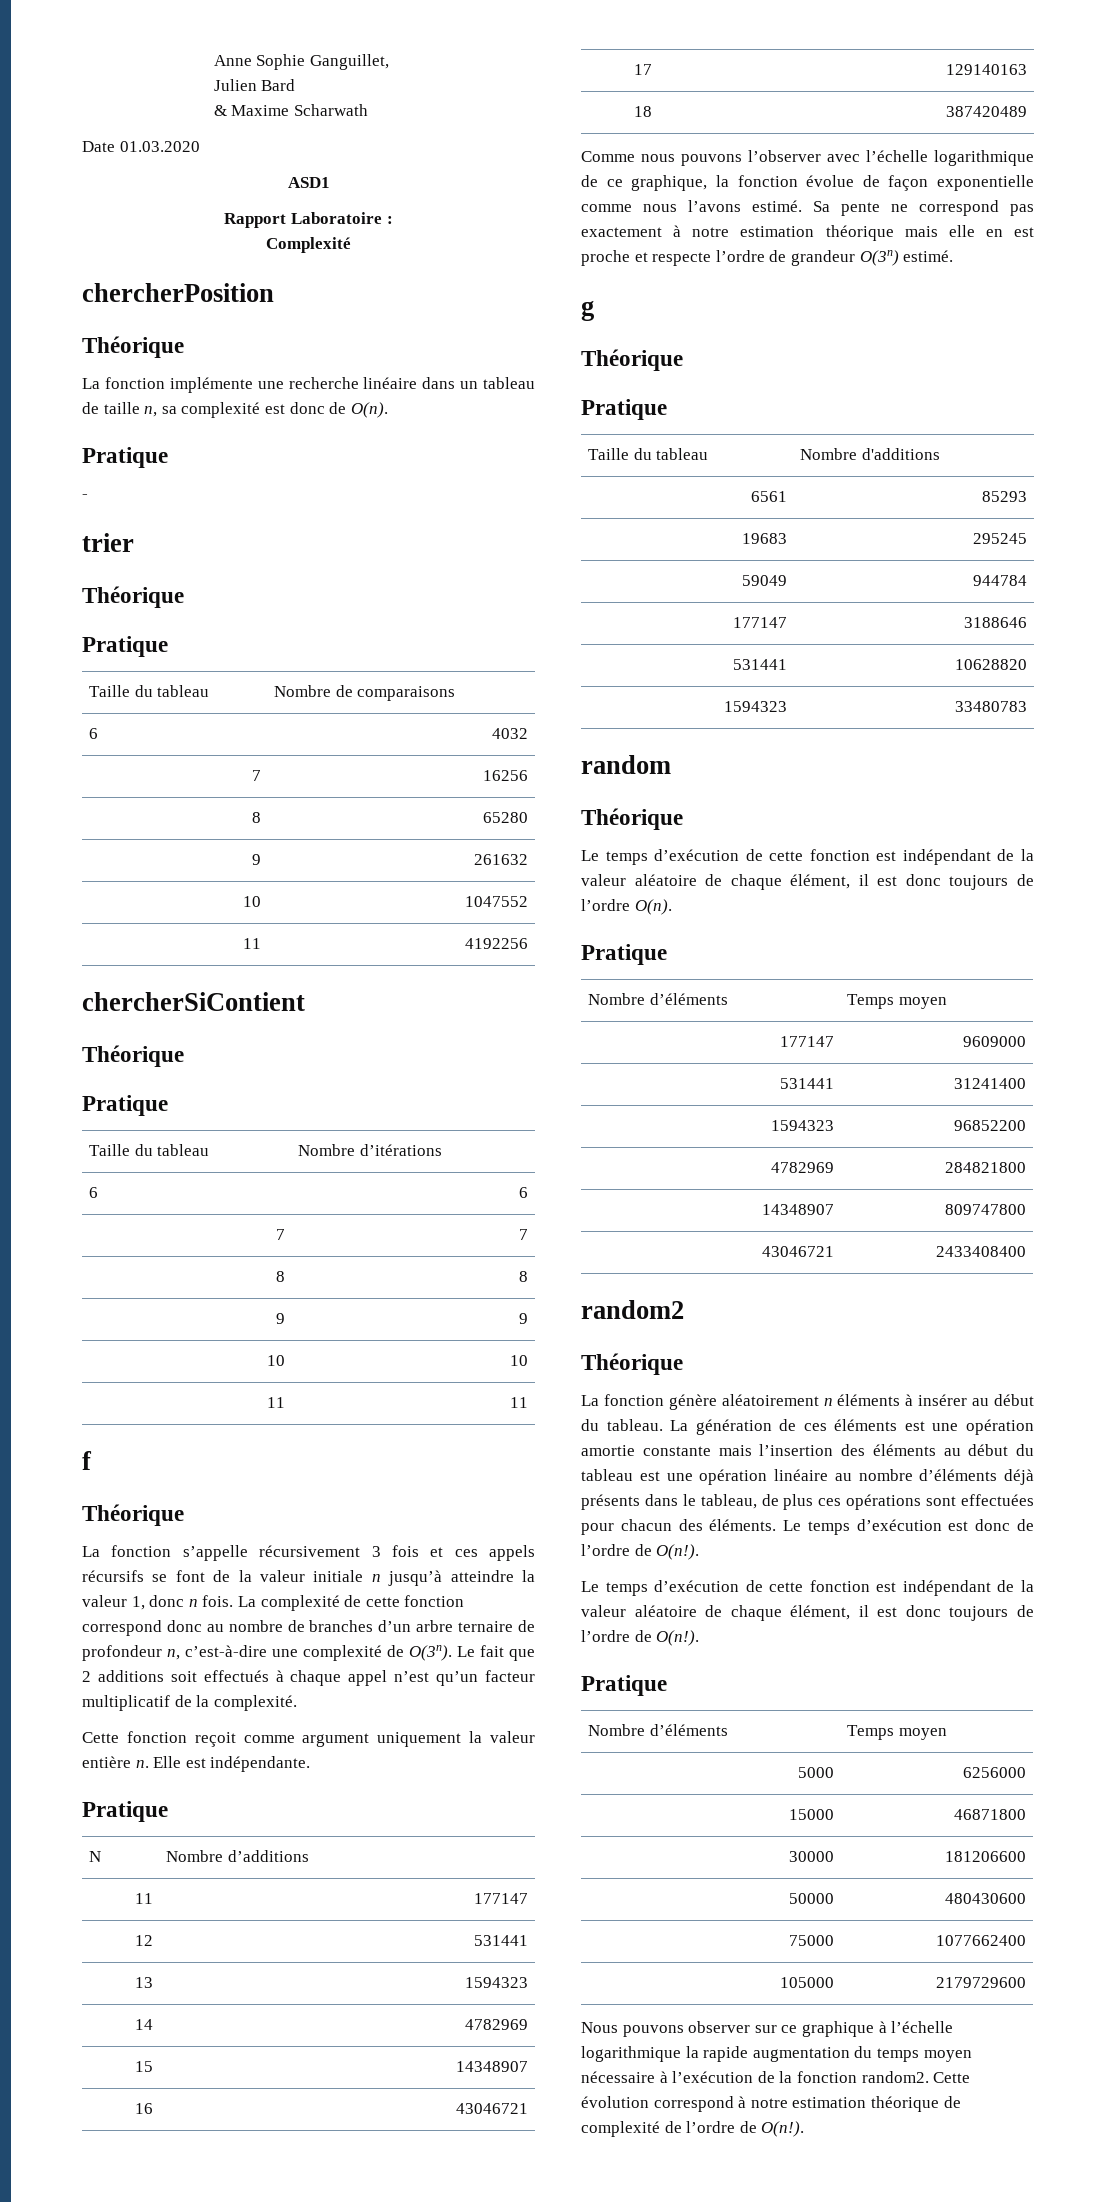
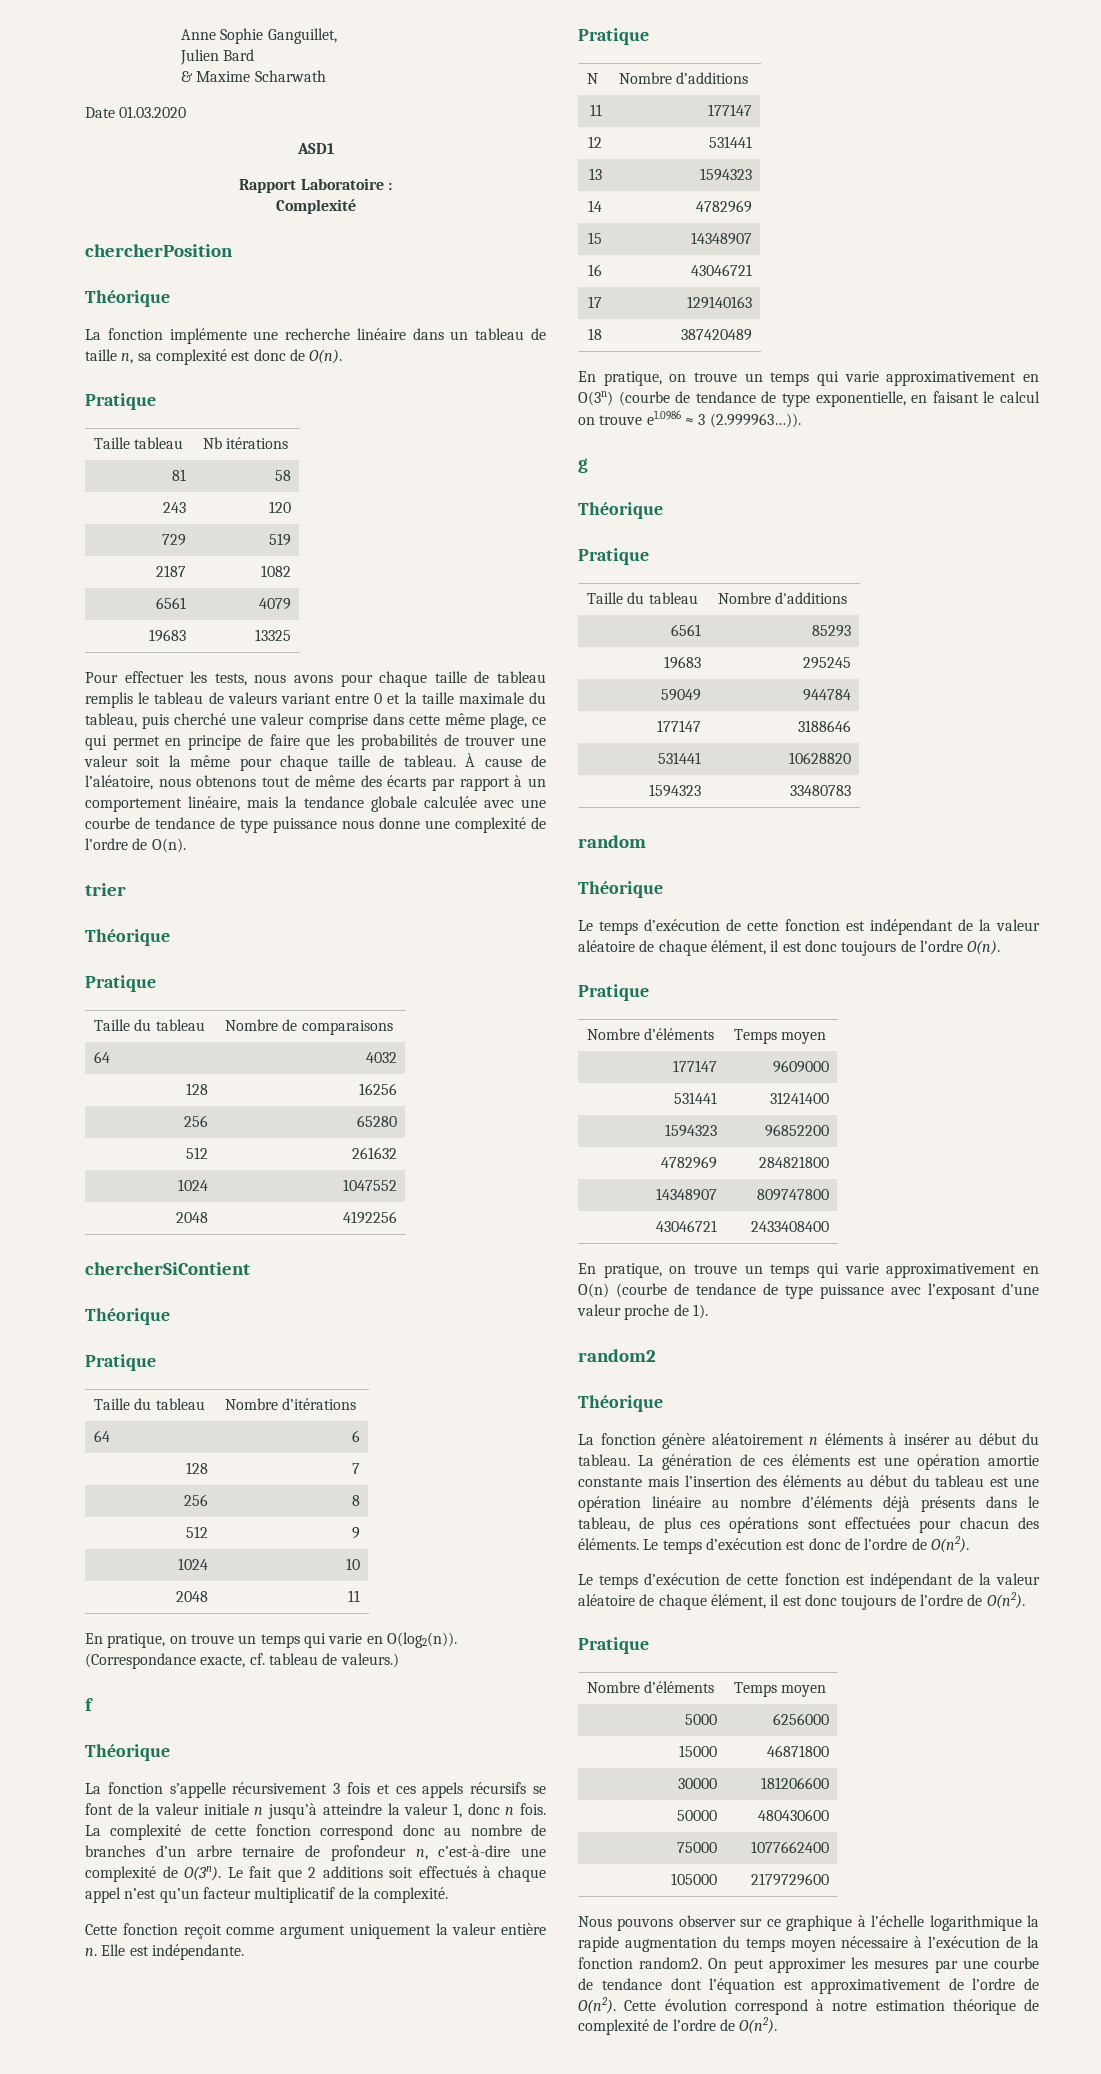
[82,494,88,499] // - -> [93,437,184,449] [202,437,289,449] [172,469,187,481] [275,470,292,481] [163,502,187,513] [269,501,292,513] [162,534,187,546] [269,533,292,546] [156,565,187,577] [261,565,292,577] [156,597,187,609] [259,598,292,610] [149,629,187,642] [255,629,292,641] [85,671,546,687] [85,692,547,708] [85,713,547,729] [85,734,546,750] [84,753,546,771] [85,775,546,791] [85,796,546,812] [85,817,546,833] [85,838,186,853] // Taille tableau | Nb itérations // 81 | 58 // 243 | 120 // 729 | 519 // 2187 | 1082 // 6561 | 4079 // 19683 | 13325 // Pour effectuer les tests, nous avons pour chaque taille de tableau remplis le tableau de valeurs variant entre 0 et la taille maximale du tableau, puis cherché une valeur comprise dans cette même plage, ce qui permet en principe de faire que les probabilités de trouver une valeur soit la même pour chaque taille de tableau. À cause de l’aléatoire, nous obtenons tout de même des écarts par rapport à un comportement linéaire, mais la tendance globale calculée avec une courbe de tendance de type puissance nous donne une complexité de l’ordre de O(n).
[89,728,99,739] 6 -> [93,1051,110,1063] 64
[251,770,261,781] 7 -> [186,1083,209,1095] 128
[251,812,261,823] 8 -> [184,1115,209,1127] 256
[251,854,261,865] 9 -> [186,1147,209,1159] 512
[242,896,261,907] 10 -> [178,1179,209,1191] 1024
[242,938,261,949] 11 -> [176,1212,209,1223] 2048
[89,1187,99,1198] 6 -> [93,1430,110,1442] 64
[275,1229,285,1240] 7 -> [186,1462,209,1474] 128
[275,1271,285,1282] 8 -> [184,1494,209,1506] 256
[275,1313,285,1324] 9 -> [186,1526,209,1538] 512
[266,1355,285,1366] 10 -> [178,1558,209,1570] 1024
[266,1397,285,1408] [509,1397,528,1408] 11 | 11 -> [176,1591,209,1602] [348,1590,361,1602] [85,1632,457,1648] [85,1653,399,1669] 2048 | 11 // En pratique, on trouve un temps qui varie en O(log2(n)). (Correspondance exacte, cf. tableau de valeurs.)
[581,150,1034,166] [581,175,1034,191] [581,200,1034,216] [581,225,1034,241] [581,250,954,266] Comme nous pouvons l’observer avec l’échelle logarithmique de ce graphique, la fonction évolue de façon exponentielle comme nous l’avons estimé. Sa pente ne correspond pas exactement à notre estimation théorique mais elle en est proche et respecte l’ordre de grandeur O(3n) estimé. -> [578,371,1039,386] [578,391,1040,407] [578,410,801,428] En pratique, on trouve un temps qui varie approximativement en O(3n) (courbe de tendance de type exponentielle, en faisant le calcul on trouve e1.0986 ≈ 3 (2.999963…)).
(1026, 1251) none -> [578,1263,1039,1278] [578,1283,1039,1299] [577,1304,708,1320] // En pratique, on trouve un temps qui varie approximativement en O(n) (courbe de tendance de type puissance avec l’exposant d’une valeur proche de 1).
[656,1544,700,1560] O(n!). -> [930,1536,969,1553] O(n2).
[656,1630,700,1646] O(n!). -> [986,1592,1025,1609] O(n2).
(929, 2077) none -> [708,1957,1039,1973] [578,1978,1039,1994] [578,1997,616,2014] On peut approximer les mesures par une courbe de tendance dont l’équation est approximativement de l’ordre de O(n2).
[761,2121,805,2137] O(n!). -> [739,2017,778,2034] O(n2).

